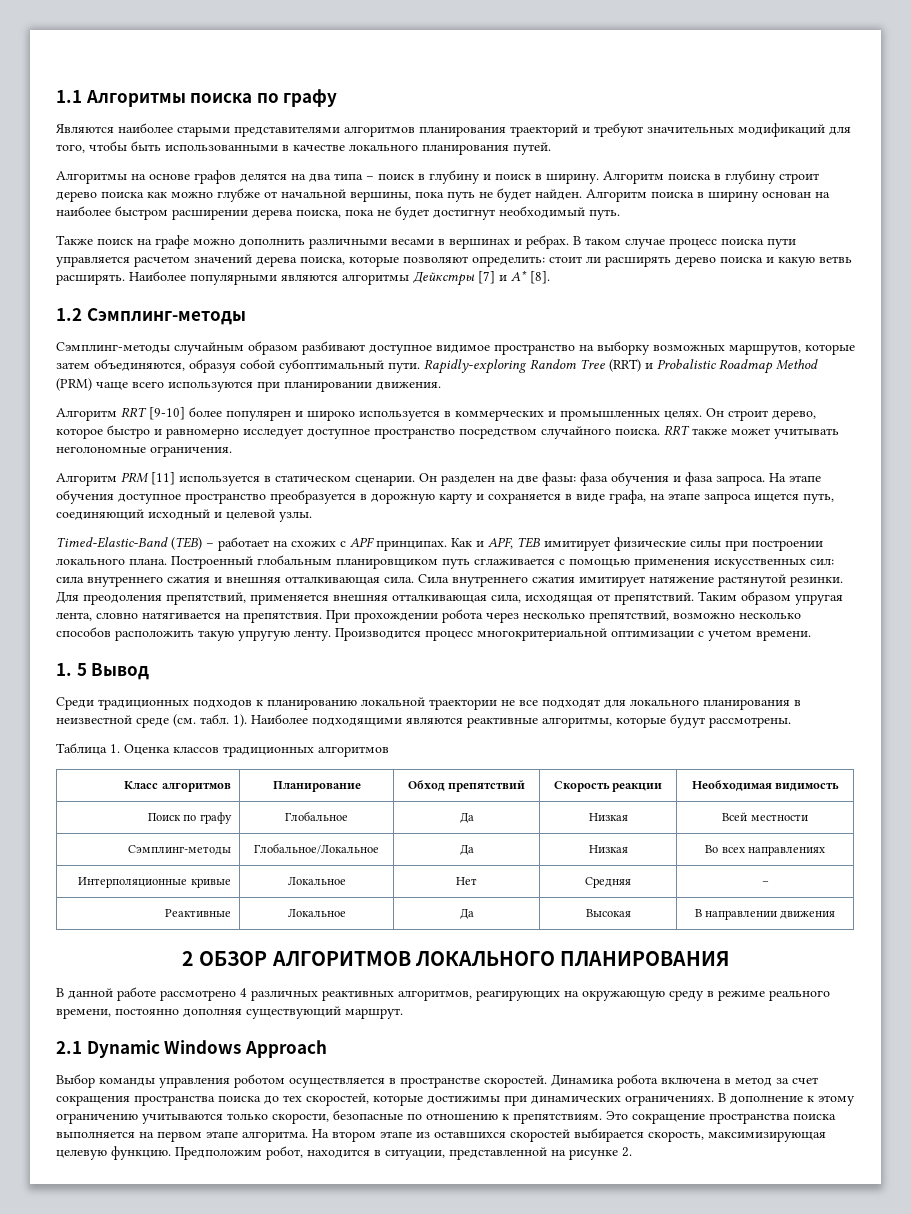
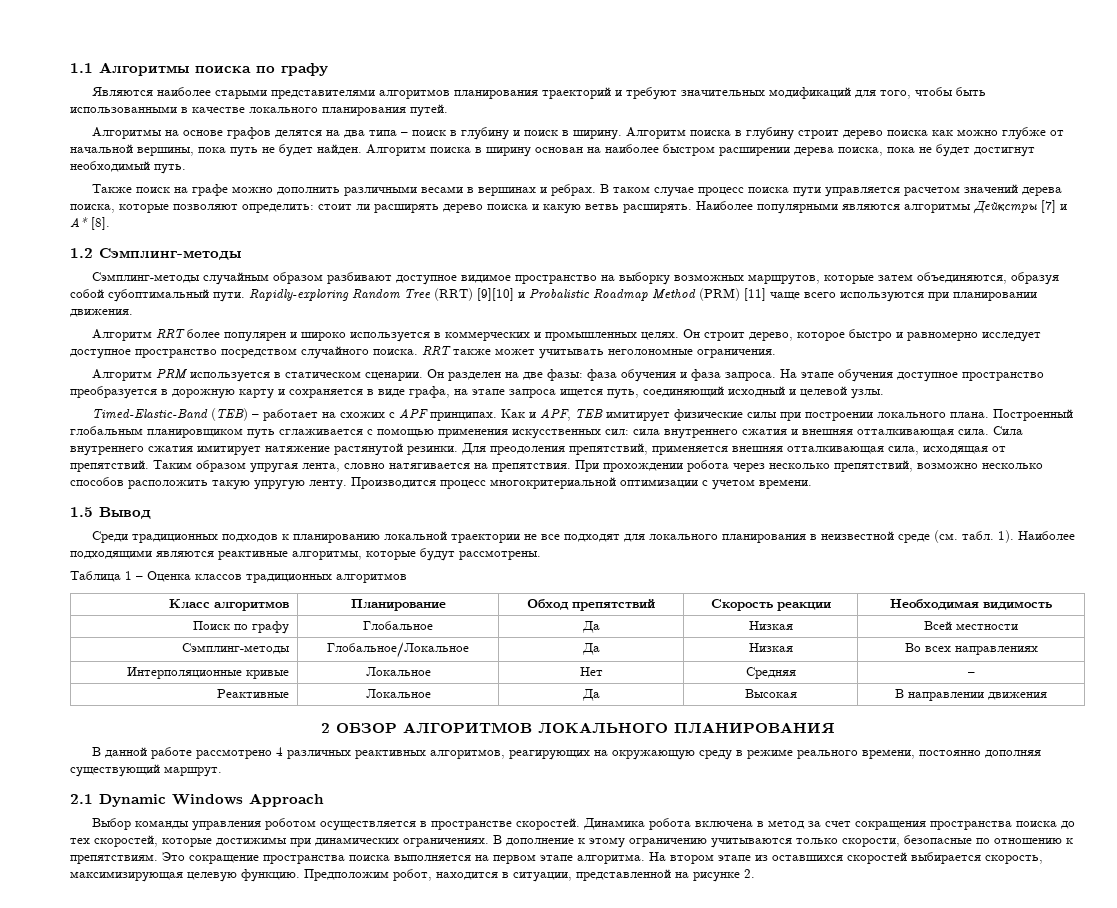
(641, 365) none -> [477,288,514,301] [9][10]
(92, 384) none -> [744,288,766,301] [11]
[149,407,185,420] [9-10] -> (185, 333) none
[151,472,175,485] [11] -> (188, 374) none
[56,663,87,676] 1. 5 -> [70,507,93,517] 1.5
[110,744,120,753] 1. -> [125,571,143,580] 1 –

